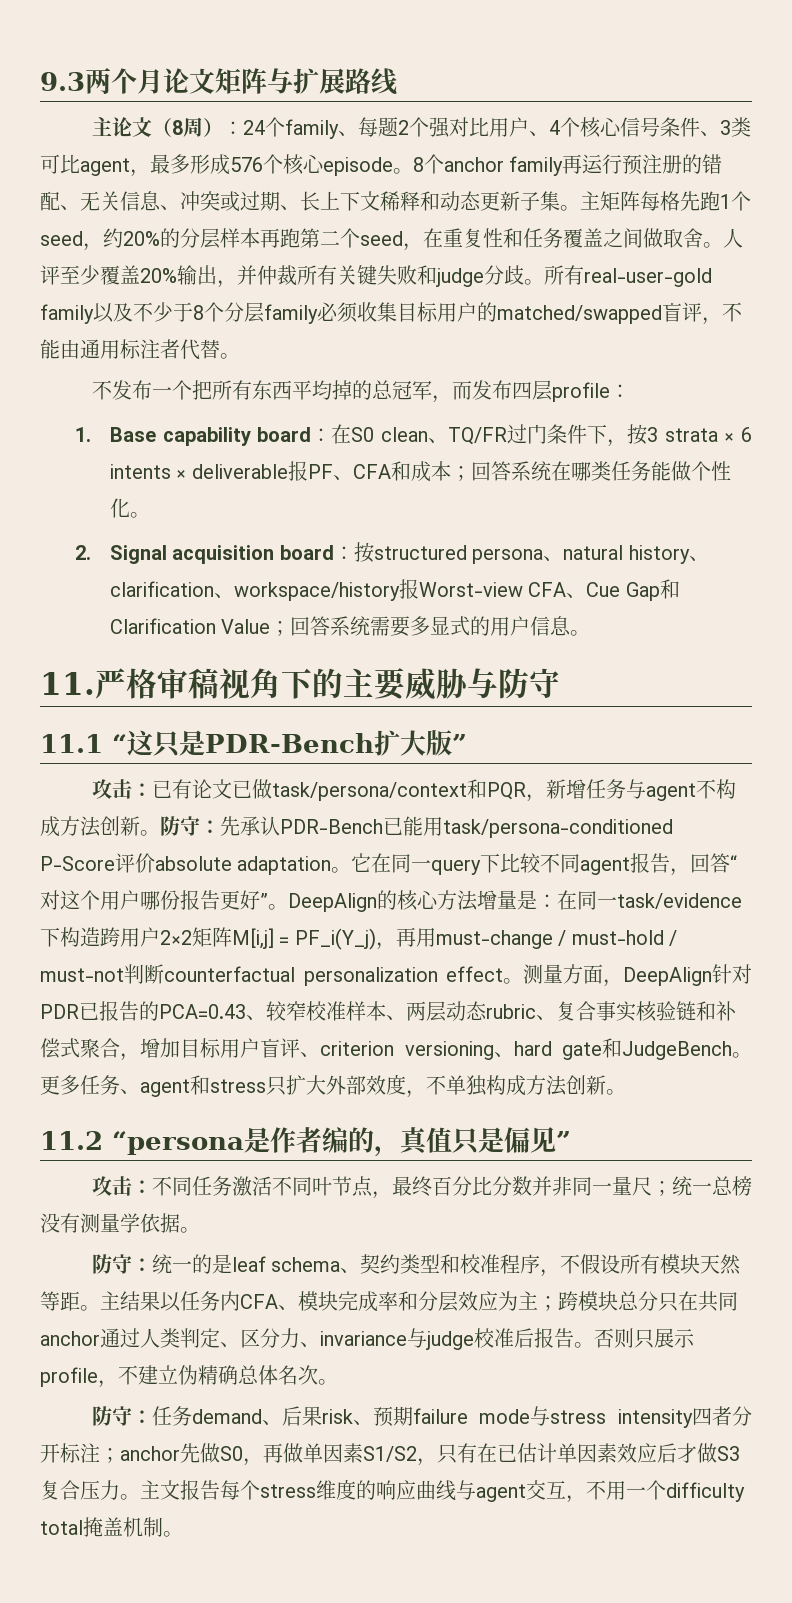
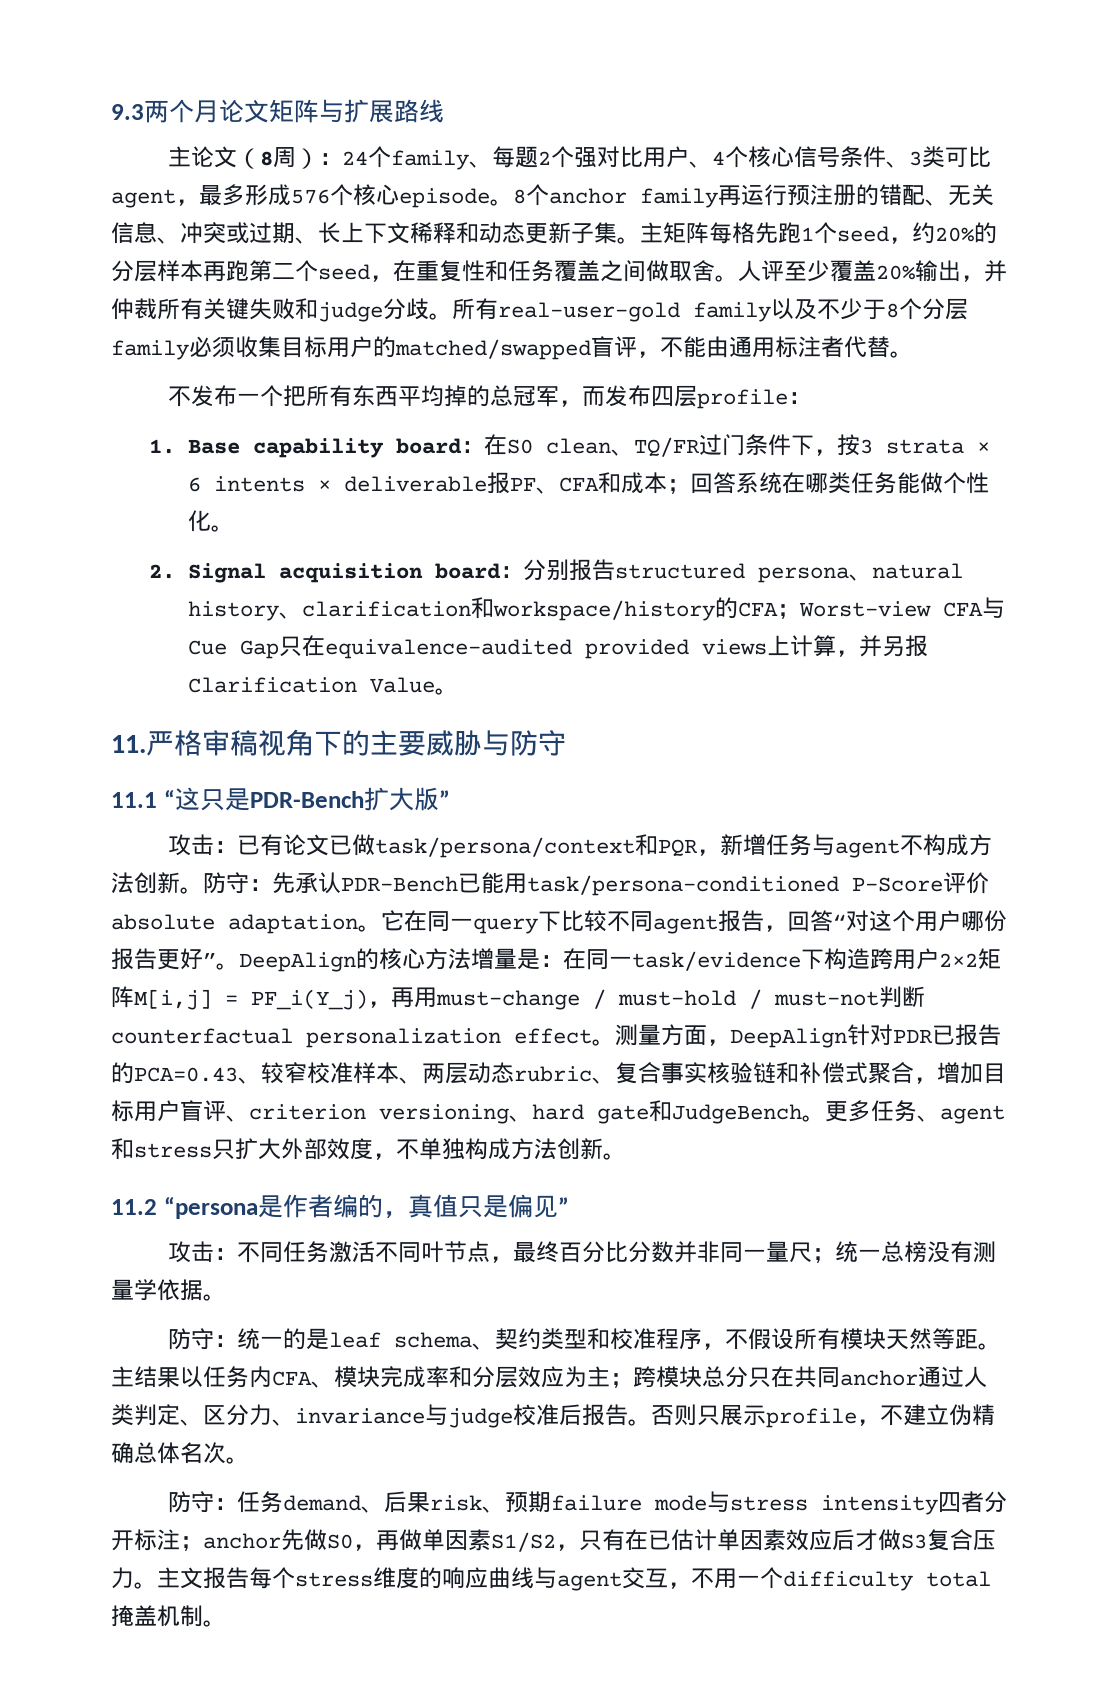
[353,542,374,563] 按 -> [522,559,615,581] 分别报告
[213,579,419,601] 、workspace/history报 -> [470,597,800,621] 和workspace/history的CFA；
[566,593,587,598] 、 -> [981,597,1005,618] 与
[659,579,680,599] [109,616,572,637] 和Clarification Value；回答系统需要多显式的用户信息 -> [278,635,928,659] [187,677,435,693] 只在equivalence-audited provided views上计算，并另报Clarification Value

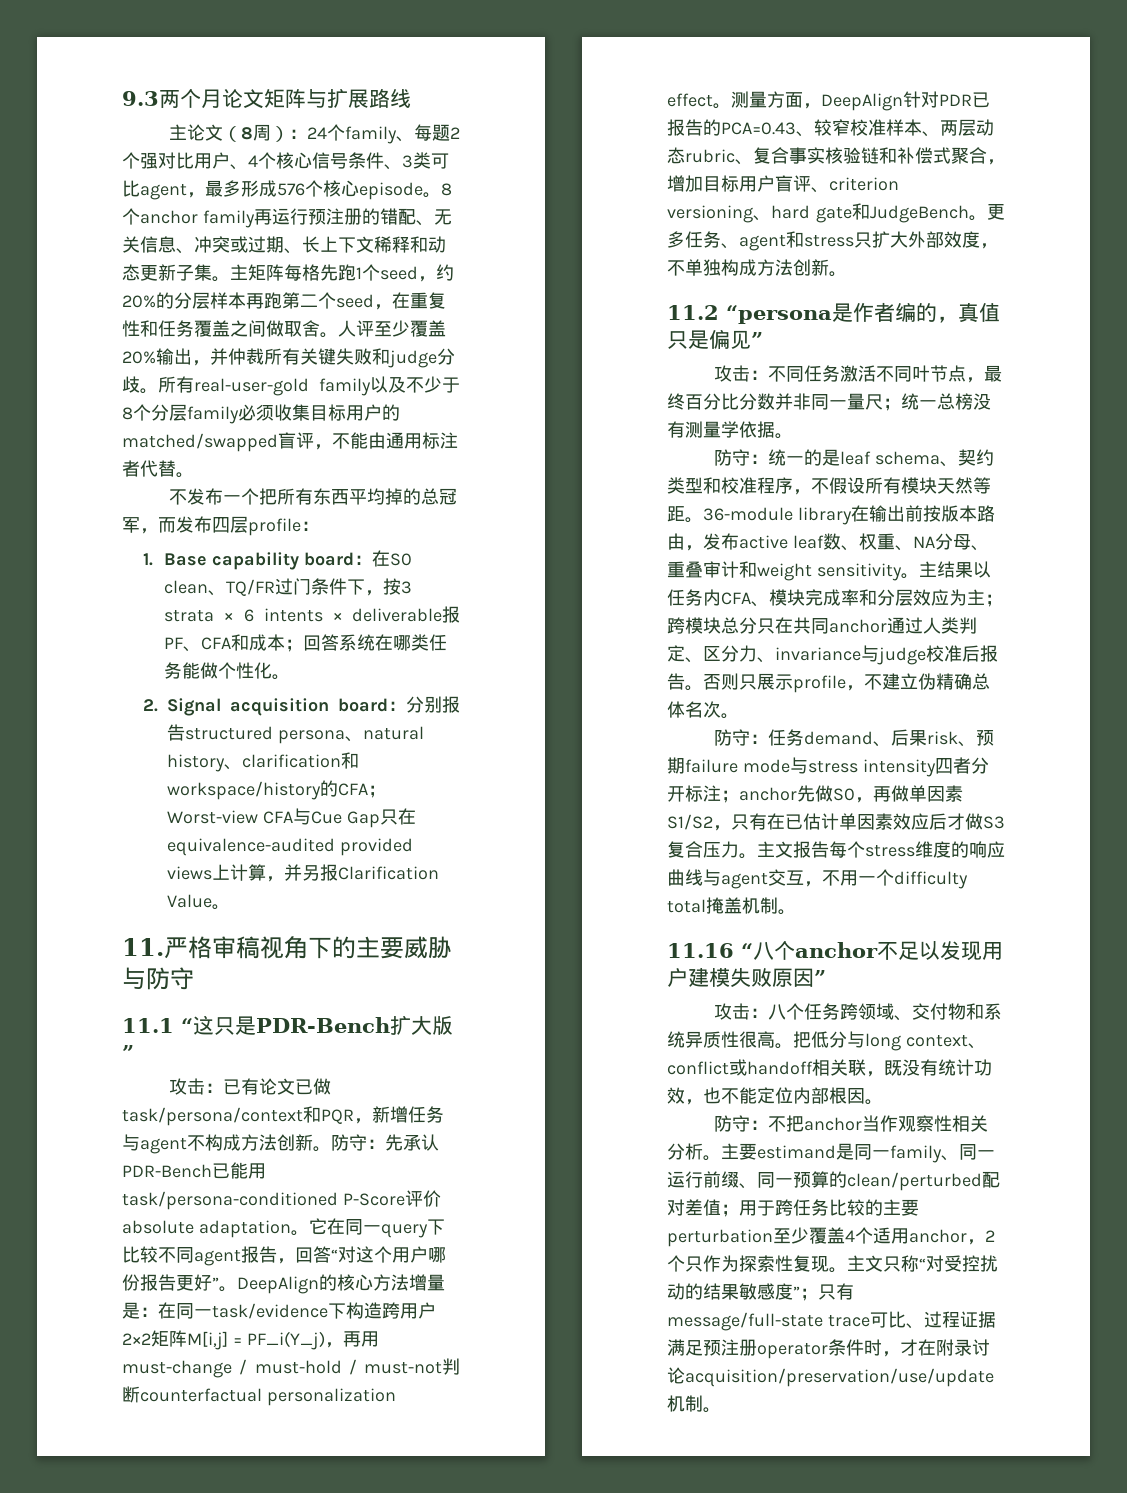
(1001, 1346) none -> [703,505,995,525] [667,533,989,551] [667,561,919,581] 36-module library在输出前按版本路由，发布active leaf数、权重、NA分母、重叠审计和weight sensitivity。
(226, 1623) none -> [667,941,1003,961] [667,968,826,988] [713,1003,1002,1021] [667,1031,986,1051] [667,1059,992,1077] [667,1087,883,1105] [713,1115,988,1132] [667,1143,995,1163] [667,1171,1000,1191] [667,1199,919,1217] [667,1227,995,1247] [667,1255,998,1273] [667,1283,854,1301] [667,1311,996,1331] [667,1339,990,1359] [667,1367,994,1387] [667,1395,721,1413] // 11.16 “八个anchor不足以发现用户建模失败原因” // 攻击：八个任务跨领域、交付物和系统异质性很高。把低分与long context、conflict或handoff相关联，既没有统计功效，也不能定位内部根因。 // 防守：不把anchor当作观察性相关分析。主要estimand是同一family、同一运行前缀、同一预算的clean/perturbed配对差值；用于跨任务比较的主要perturbation至少覆盖4个适用anchor，2个只作为探索性复现。主文只称“对受控扰动的结果敏感度”；只有message/full-state trace可比、过程证据满足预注册operator条件时，才在附录讨论acquisition/preservation/use/update机制。

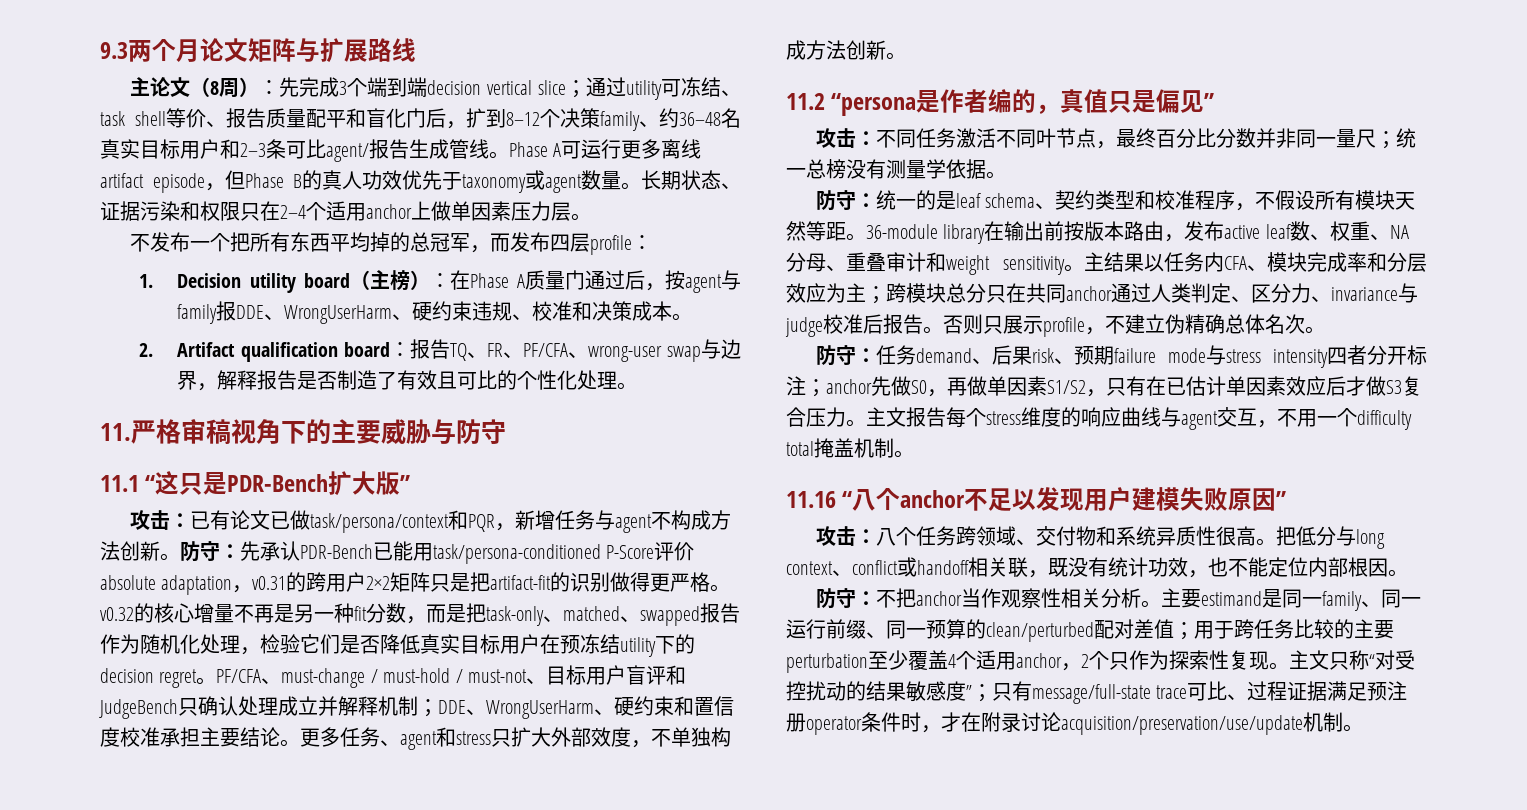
[306,124,460,144] [122,152,449,170] [122,180,452,200] [122,208,452,228] [122,236,446,254] [122,264,454,282] [122,292,446,310] [122,320,446,338] [122,348,455,368] [122,376,460,396] [122,404,400,424] [122,432,458,452] [122,460,176,477] 24个family、每题2个强对比用户、4个核心信号条件、3类可比agent，最多形成576个核心episode。8个anchor family再运行预注册的错配、无关信息、冲突或过期、长上下文稀释和动态更新子集。主矩阵每格先跑1个seed，约20%的分层样本再跑第二个seed，在重复性和任务覆盖之间做取舍。人评至少覆盖20%输出，并仲裁所有关键失败和judge分歧。所有real-user-gold family以及不少于8个分层family必须收集目标用户的matched/swapped盲评，不能由通用标注者代替 -> [278,77,741,100] [100,108,741,131] [100,139,702,162] [100,170,741,193] [100,201,571,221] 先完成3个端到端decision vertical slice；通过utility可冻结、task shell等价、报告质量配平和盲化门后，扩到8–12个决策family、约36–48名真实目标用户和2–3条可比agent/报告生成管线。Phase A可运行更多离线artifact episode，但Phase B的真人功效优先于taxonomy或agent数量。长期状态、证据污染和权限只在2–4个适用anchor上做单因素压力层
[164,550,413,570] [164,578,413,597] [164,606,460,623] [164,634,448,652] [164,662,291,680] [143,696,460,716] [167,724,425,744] [167,752,360,772] [167,780,387,800] [167,808,416,828] [167,838,414,856] [167,864,440,882] [167,894,213,908] Base capability board：在S0 clean、TQ/FR过门条件下，按3 strata × 6 intents × deliverable报PF、CFA和成本；回答系统在哪类任务能做个性化。 // 2. Signal acquisition board：分别报告structured persona、natural history、clarification和workspace/history的CFA；Worst-view CFA与Cue Gap只在equivalence-audited provided views上计算，并另报Clarification Value -> [177,270,741,293] [177,301,693,324] [138,339,741,362] [177,370,618,391] Decision utility board（主榜）：在Phase A质量门通过后，按agent与family报DDE、WrongUserHarm、硬约束违规、校准和决策成本。 // 2. Artifact qualification board：报告TQ、FR、PF/CFA、wrong-user swap与边界，解释报告是否制造了有效且可比的个性化处理
[290,1218,445,1238] [122,1246,446,1266] [122,1274,445,1294] [122,1302,436,1319] [122,1330,379,1350] 。它在同一query下比较不同agent报告，回答“对这个用户哪份报告更好”。DeepAlign的核心方法增量是：在同一task/evidence下构造跨用户2×2矩阵M[i,j] = PF_i(Y_j)，再用 -> [232,572,731,593] [100,603,740,626] [100,634,695,657] [100,668,282,688] ，v0.31的跨用户2×2矩阵只是把artifact-fit的识别做得更严格。v0.32的核心增量不再是另一种fit分数，而是把task-only、matched、swapped报告作为随机化处理，检验它们是否降低真实目标用户在预冻结utility下的decision regret。PF/CFA、
[442,1358,460,1375] [122,1386,396,1406] [667,91,990,111] [667,119,994,137] [667,147,1005,165] [667,175,899,193] [667,203,969,223] 判断counterfactual personalization effect。测量方面，DeepAlign针对PDR已报告的PCA=0.43、较窄校准样本、两层动态rubric、复合事实核验链和补偿式聚合，增加目标用户盲评、criterion versioning、hard gate和JudgeBench -> [525,665,686,685] [99,696,734,719] [100,727,280,747] 、目标用户盲评和JudgeBench只确认处理成立并解释机制；DDE、WrongUserHarm、硬约束和置信度校准承担主要结论

